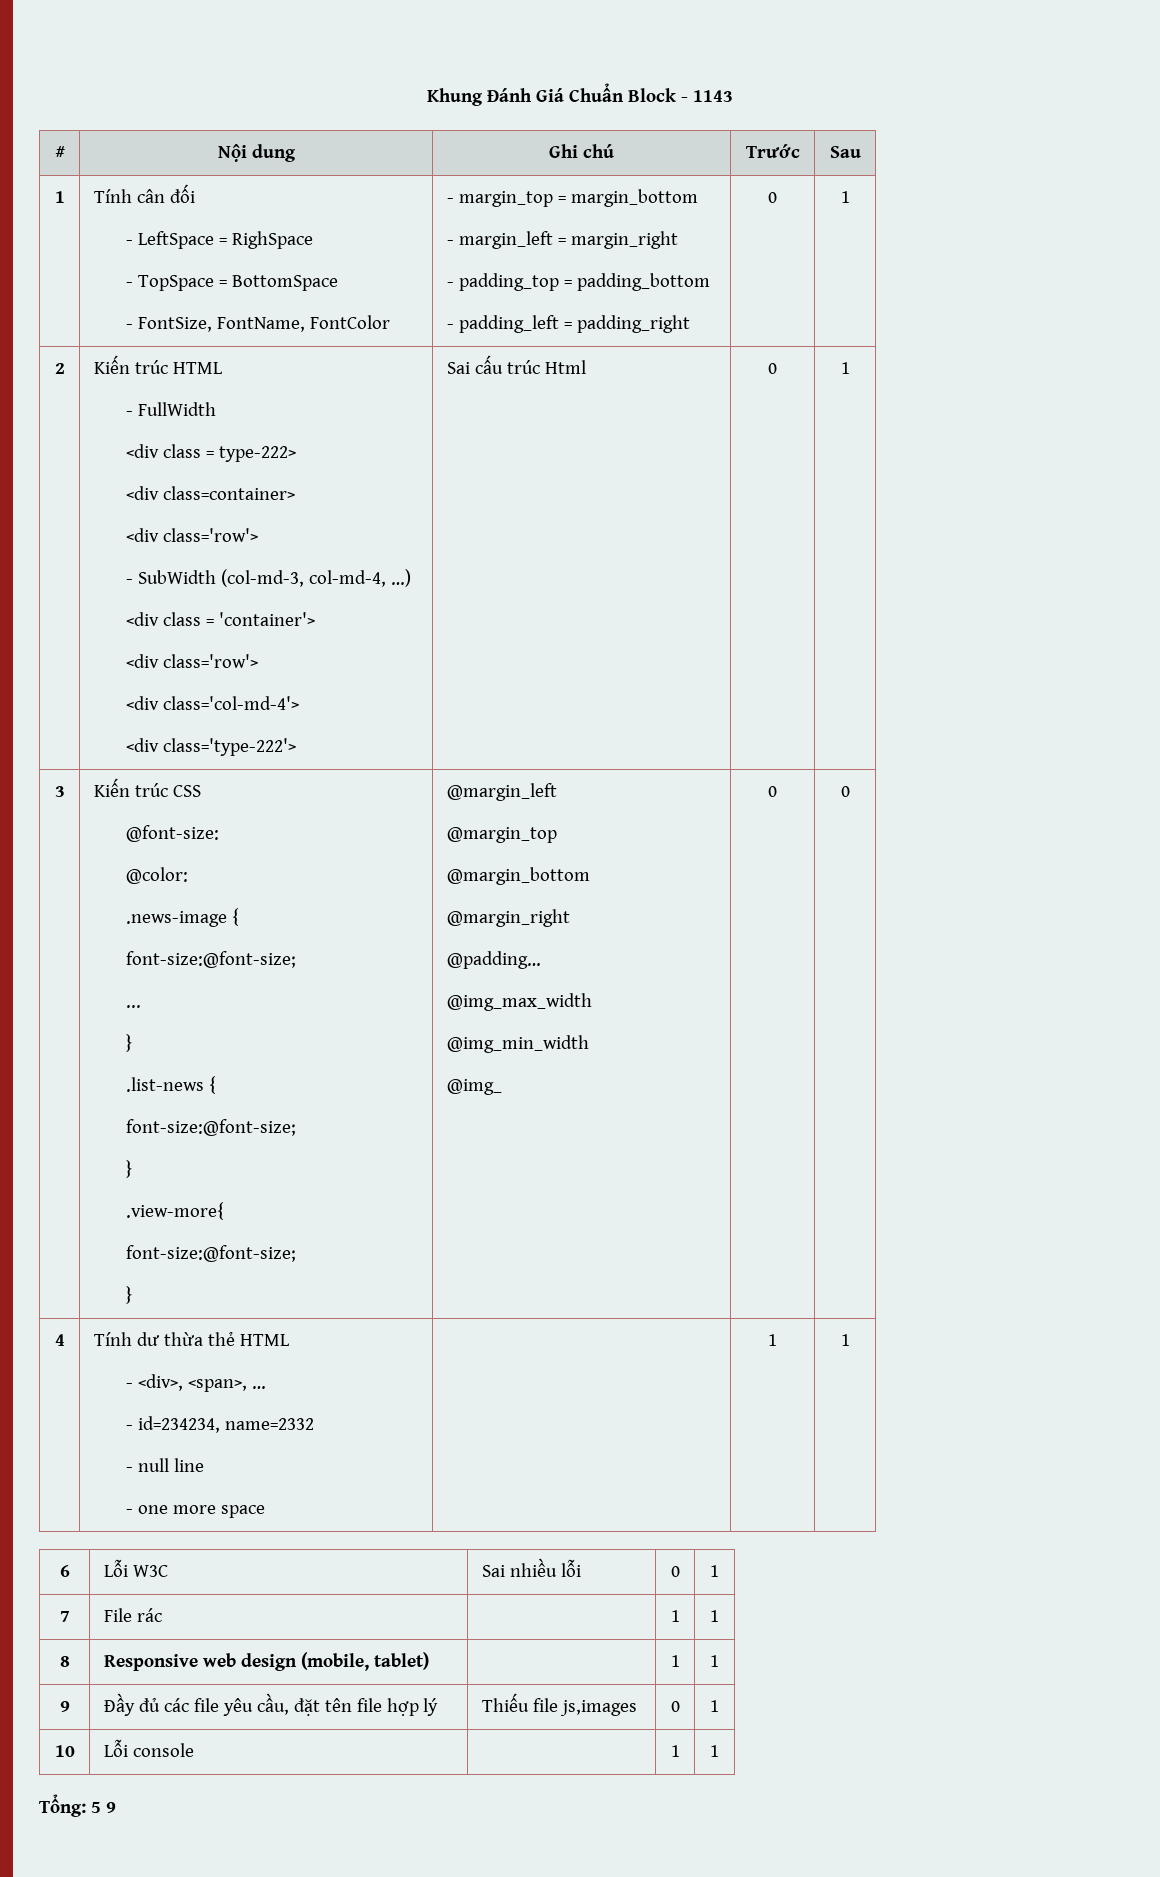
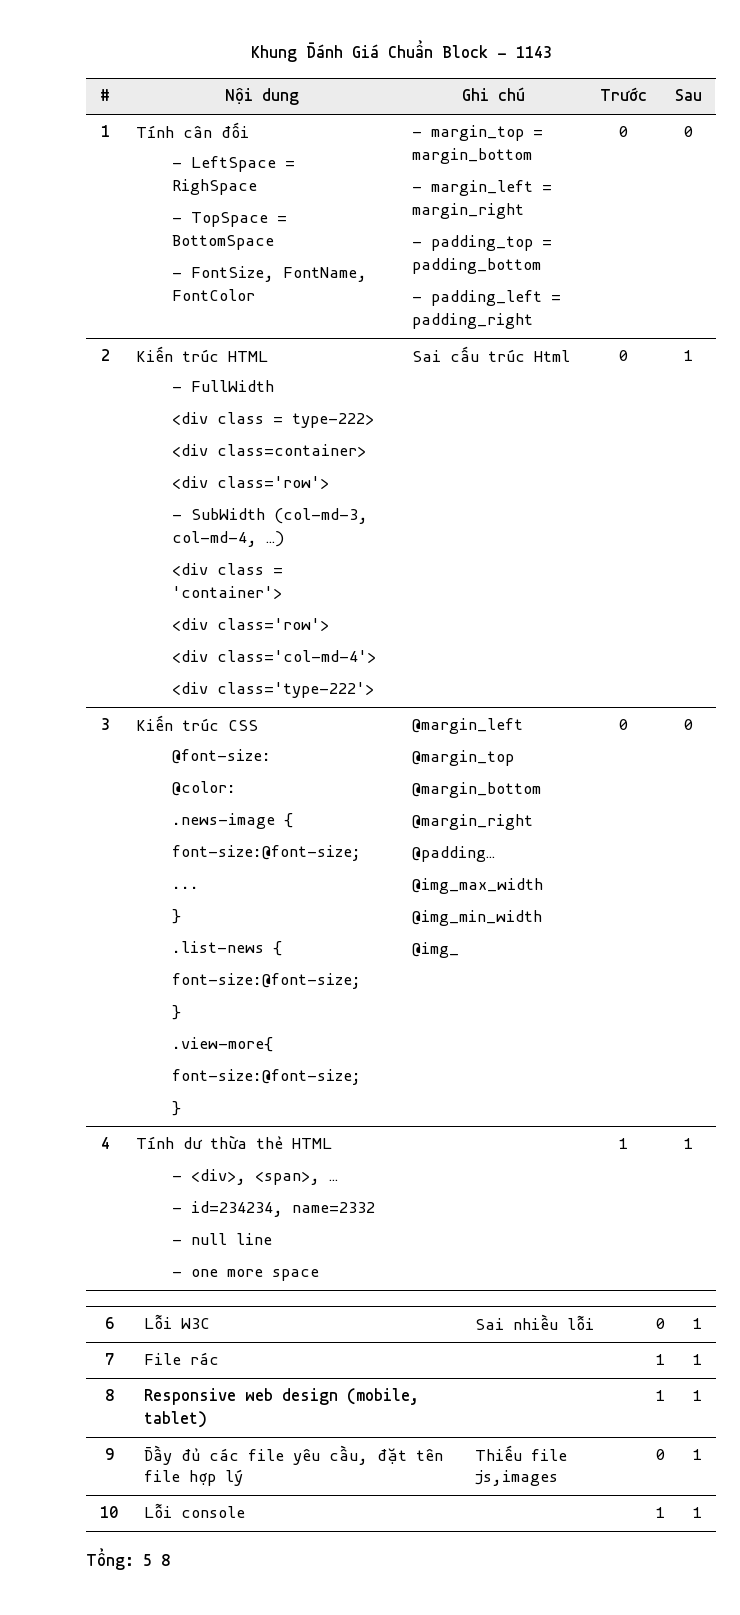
[840,191,850,203] 1 -> [683,126,693,137] 0
[105,1802,116,1813] 9 -> [161,1554,170,1566] 8

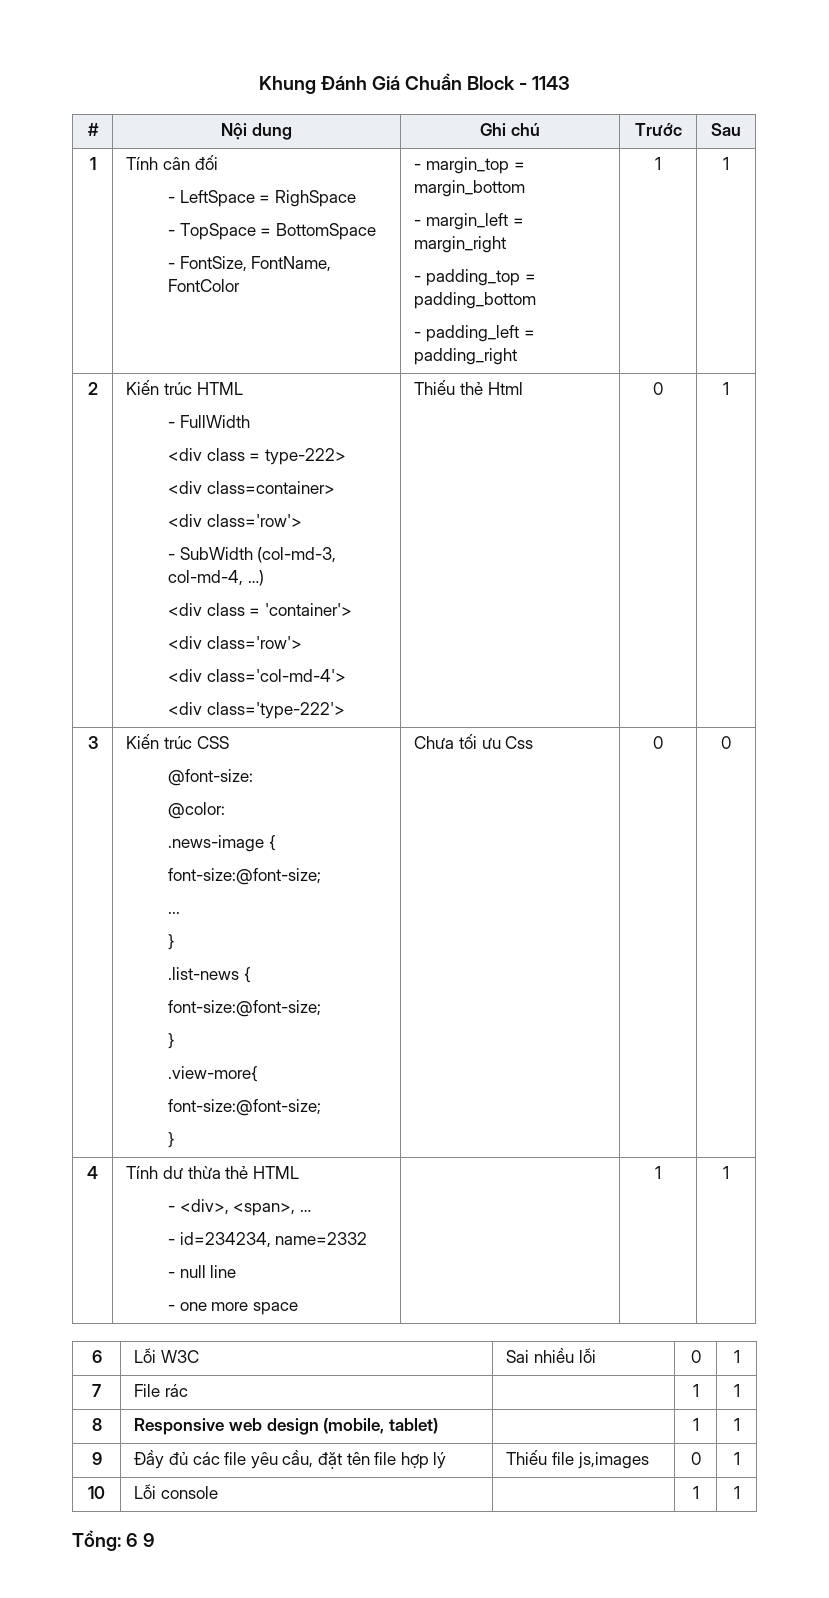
[619,126,628,137] [683,126,693,137] 0 | 0 -> [655,157,661,170] [723,157,729,170] 1 | 1
[412,346,526,362] Sai cấu trúc -> [414,380,483,395] Thiếu thẻ
[412,718,524,734] [412,750,515,766] [412,782,542,798] [412,814,534,830] [412,846,496,862] [412,878,544,894] [412,910,543,926] [412,942,460,958] @margin_left // @margin_top // @margin_bottom // @margin_right // @padding… // @img_max_width // @img_min_width // @img_ -> [414,734,534,749] Chưa tối ưu Css
[143,1554,170,1566] 5 8 -> [126,1533,156,1547] 6 9

